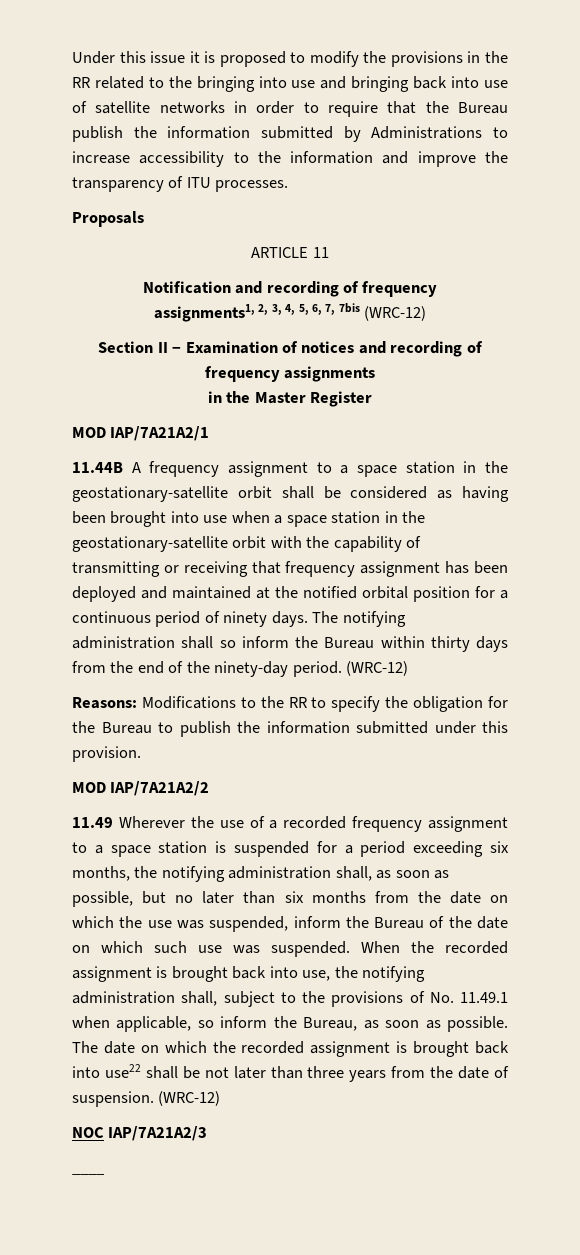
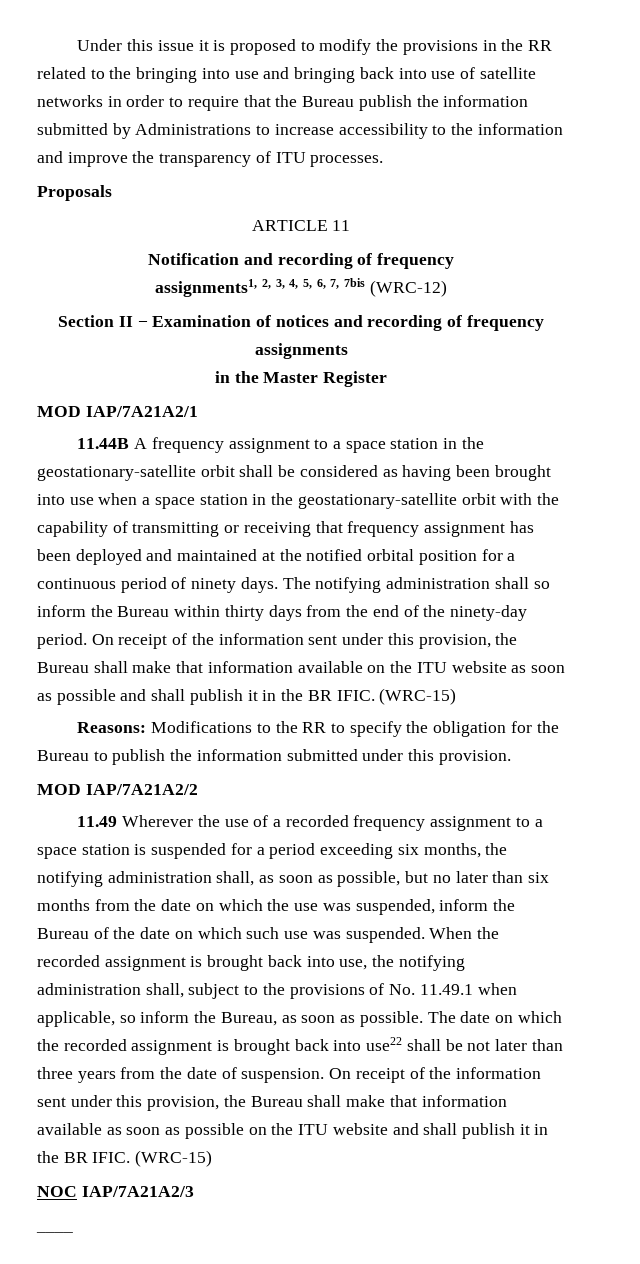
[346,661,409,676] (WRC-12) -> [91,633,518,649] [37,661,565,673] [37,688,457,705] On receipt of the information sent under this provision, the Bureau shall make that information available on the ITU website as soon as possible and shall publish it in the BR IFIC. (WRC-15)
[158,1091,221,1106] (WRC-12) -> [329,1067,541,1083] [37,1095,507,1111] [37,1123,549,1139] [37,1150,213,1167] On receipt of the information sent under this provision, the Bureau shall make that information available as soon as possible on the ITU website and shall publish it in the BR IFIC. (WRC-15)

